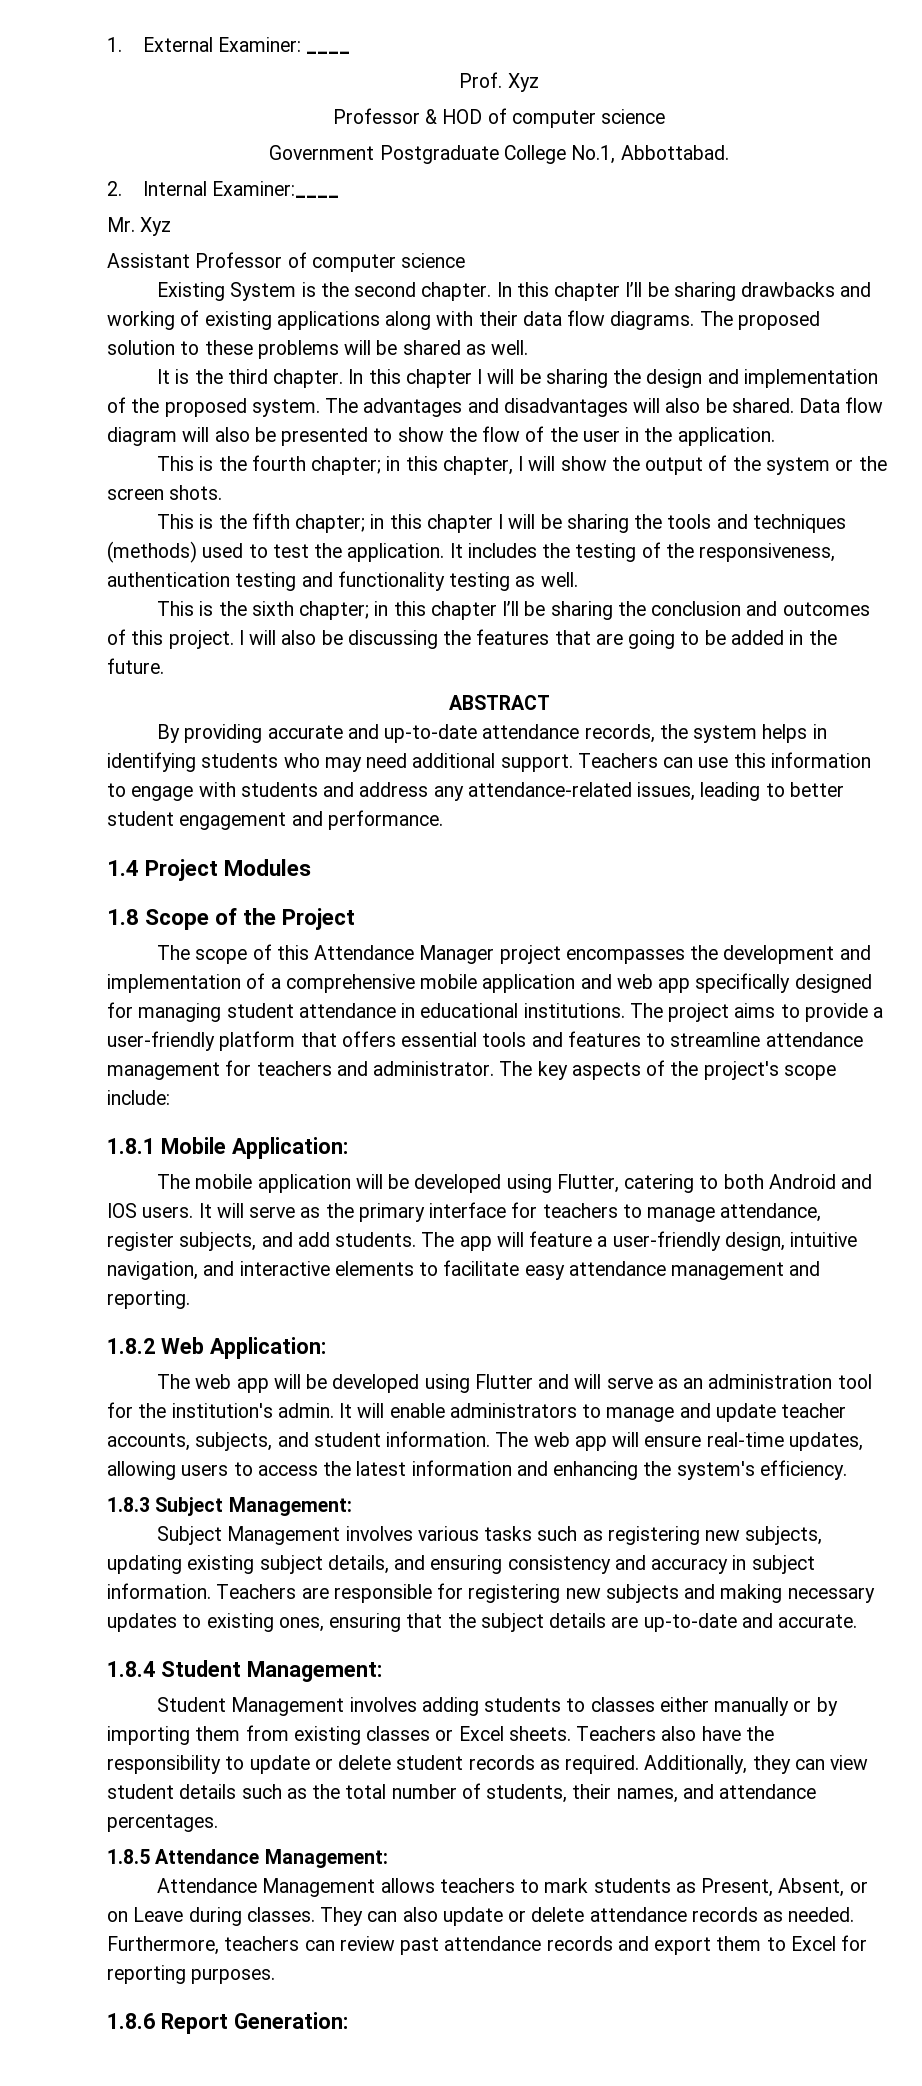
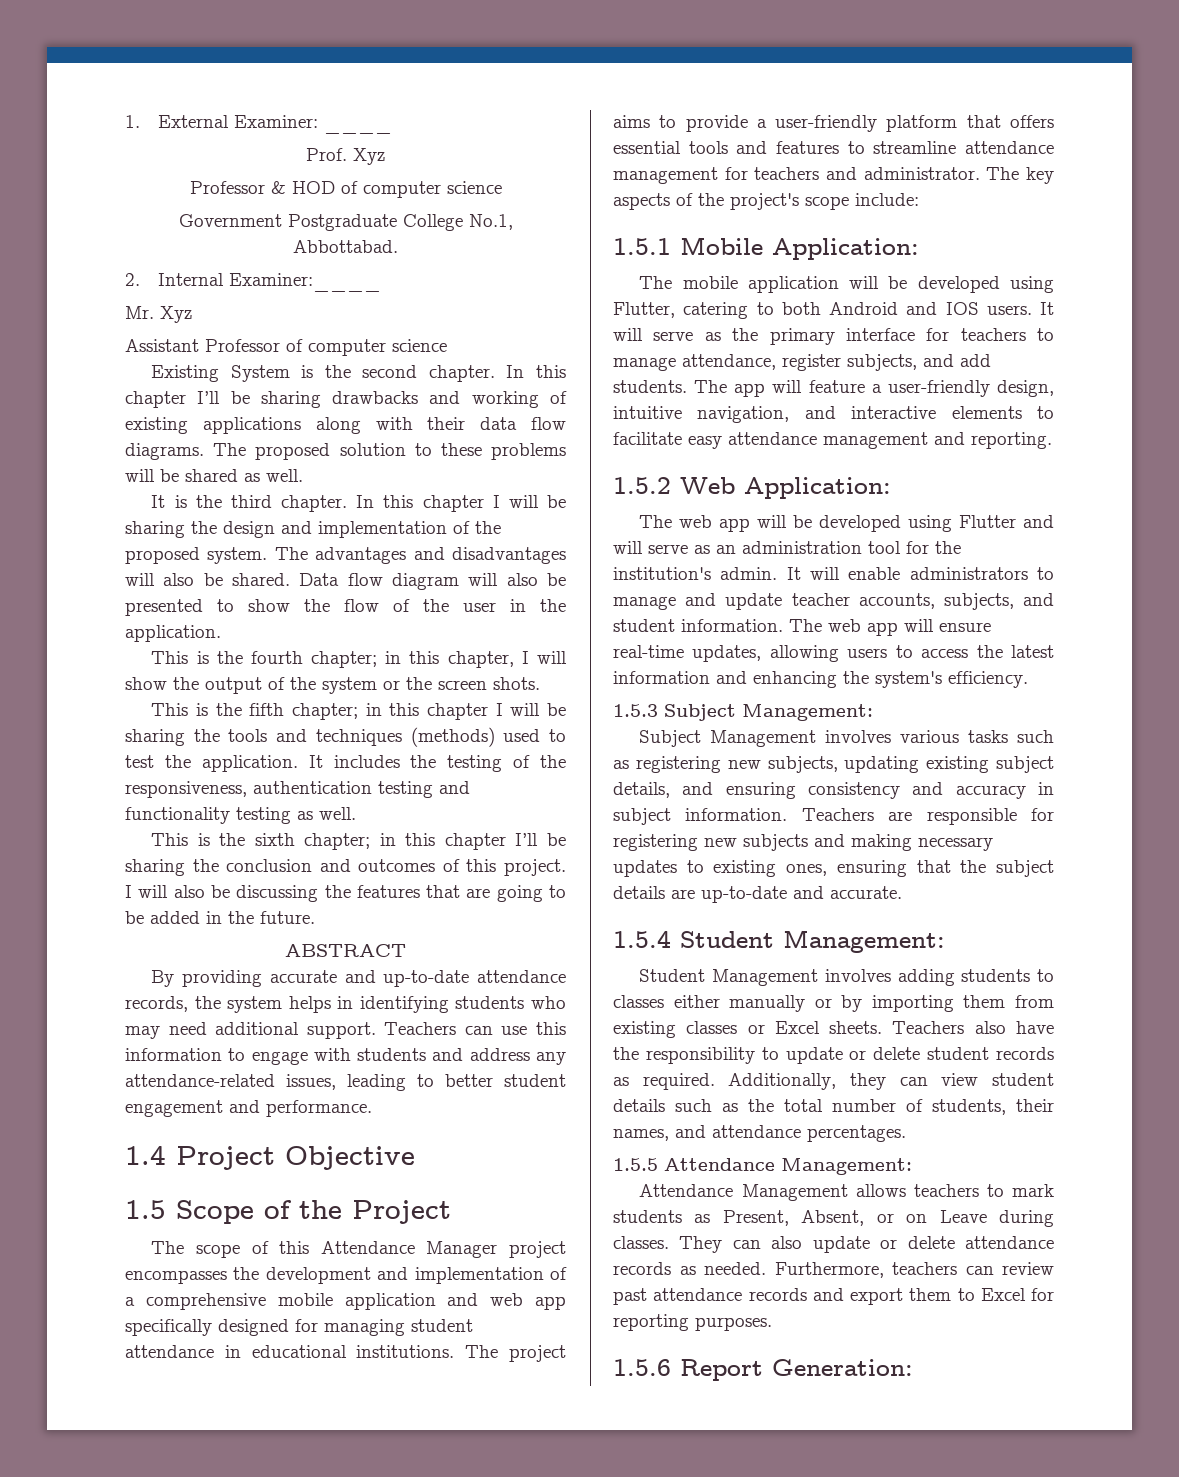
[224,859,312,876] [107,909,139,925] Modules // 1.8 -> [285,1146,415,1170] [125,1200,166,1219] Objective // 1.5
[107,1138,155,1154] 1.8.1 -> [613,238,671,255] 1.5.1
[107,1338,155,1354] 1.8.2 -> [613,477,671,494] 1.5.2
[107,1497,150,1512] 1.8.3 -> [613,704,658,717] 1.5.3
[107,1661,155,1677] 1.8.4 -> [613,930,671,948] 1.5.4
[107,1849,150,1864] 1.8.5 -> [613,1158,658,1171] 1.5.5
[107,2013,155,2029] 1.8.6 -> [613,1359,671,1376] 1.5.6

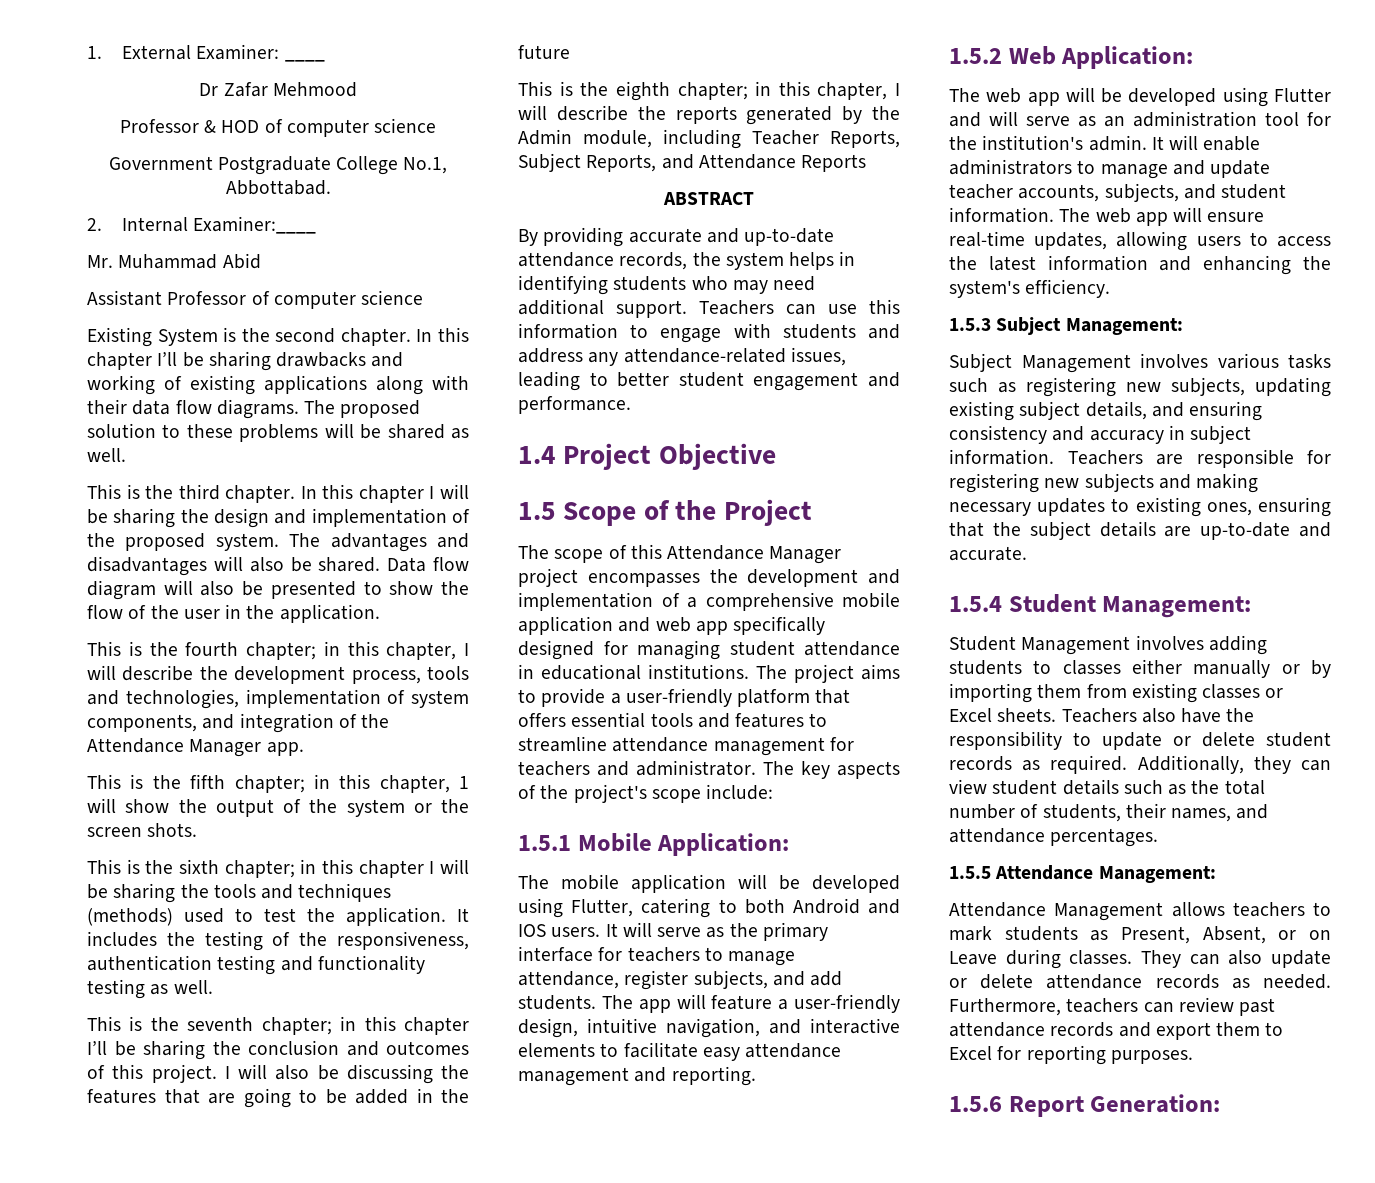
[306,148,385,165] Prof. Xyz -> [199,82,357,97] Dr Zafar Mehmood
[160,306,192,323] Xyz -> [118,253,261,269] Muhammad Abid
[151,495,166,508] It -> [87,484,121,499] This
(567, 657) none -> [122,665,469,684] [87,689,469,709] [87,713,390,733] [87,738,304,757] [87,774,469,793] [87,798,116,813] describe the development process, tools and technologies, implementation of system components, and integration of the Attendance Manager app. // This is the fifth chapter; in this chapter, 1 will
[249,703,285,716] fifth -> [179,859,219,874] sixth
[254,833,295,846] sixth -> [187,1017,254,1031] seventh
[260,911,315,924] future. -> [518,45,570,59] [518,81,900,101] [518,105,900,125] [518,129,900,149] [518,153,867,172] future // This is the eighth chapter; in this chapter, I will describe the reports generated by the Admin module, including Teacher Reports, Subject Reports, and Attendance Reports

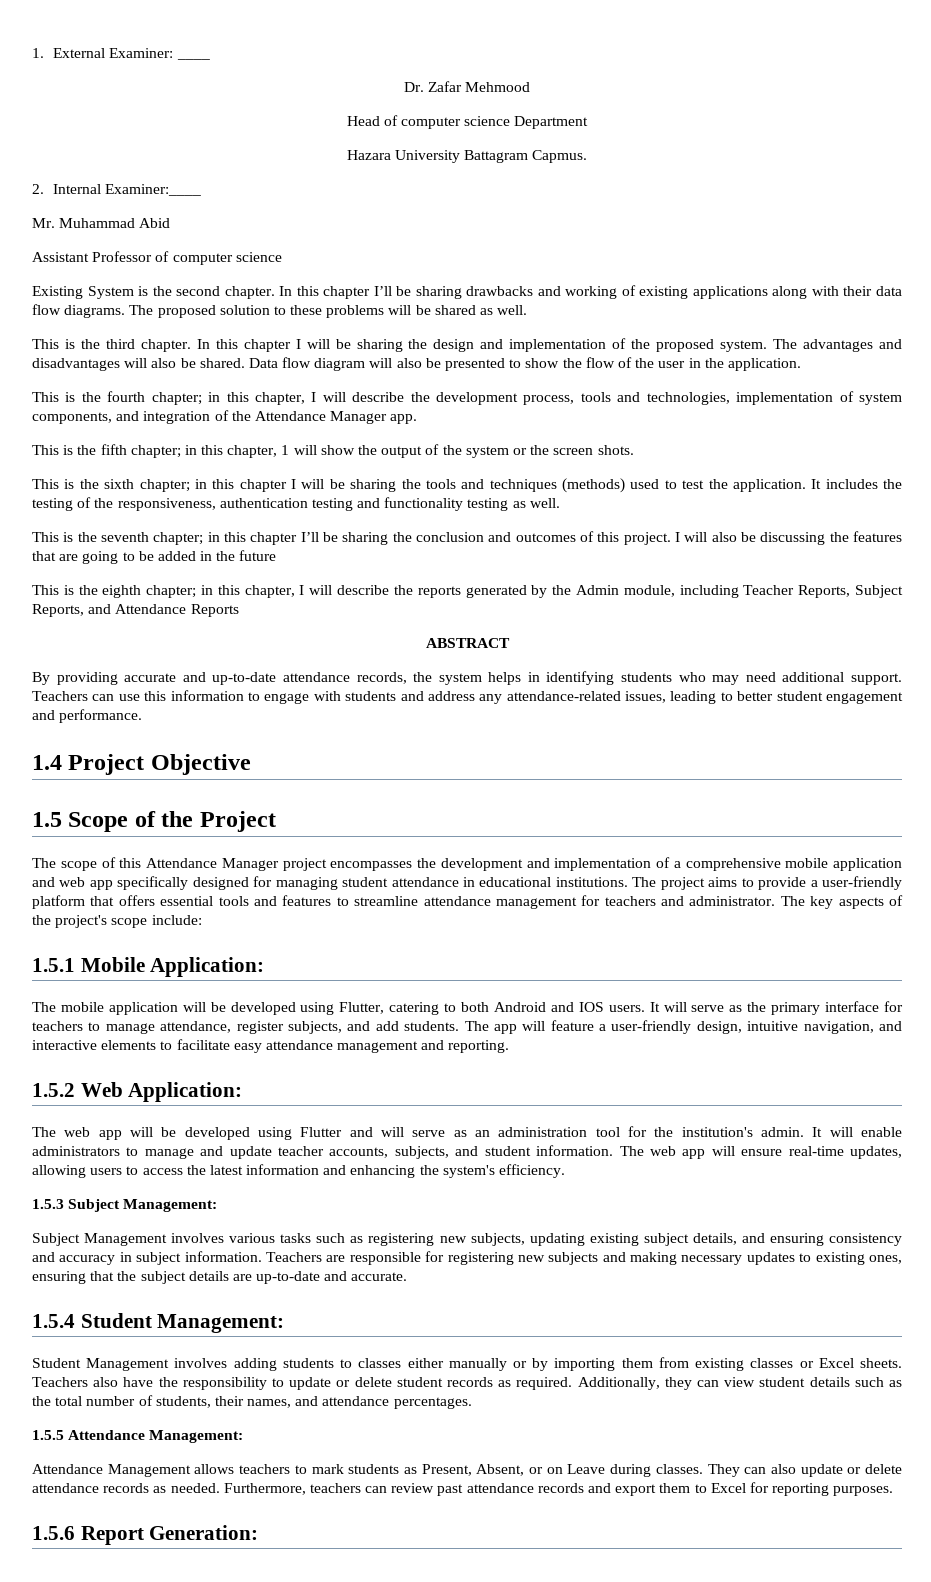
[199,83,219,96] Dr -> [403,82,424,92] Dr.
[119,118,437,137] [108,156,448,175] [225,180,331,195] Professor & HOD of computer science // Government Postgraduate College No.1, Abbottabad. -> [346,115,589,129] [346,150,588,163] Head of computer science Department // Hazara University Battagram Capmus.

